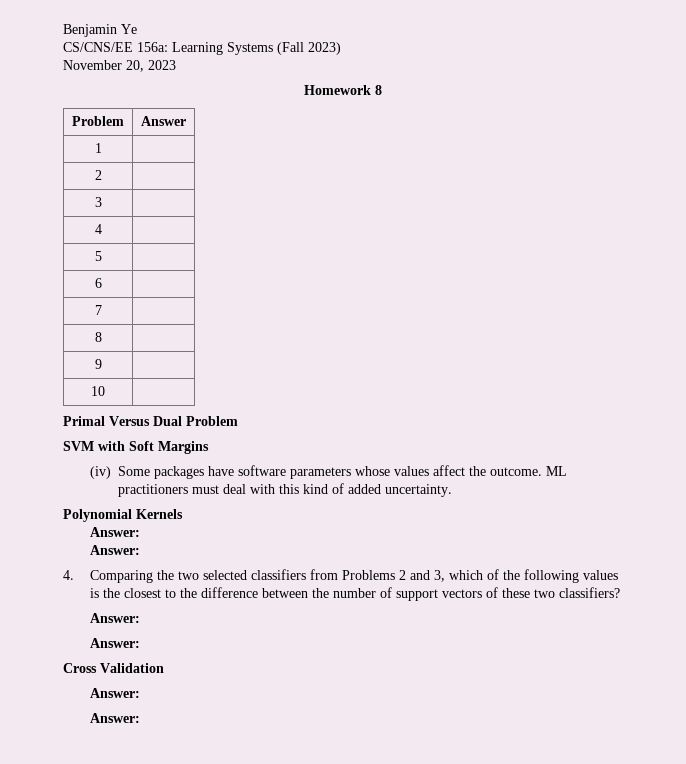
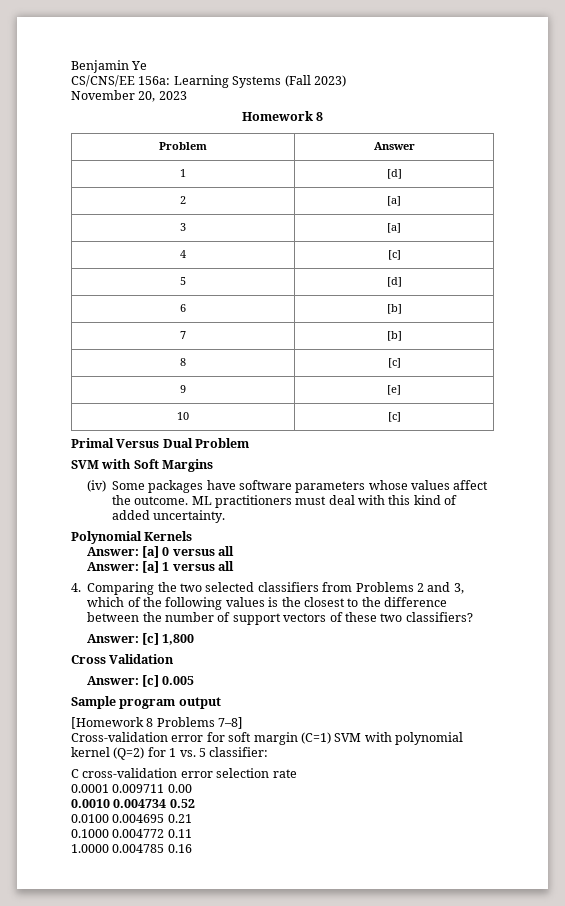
(102, 148) none -> [386,169,402,179] [d]
(102, 175) none -> [387,196,401,206] [a]
(102, 202) none -> [387,223,401,233] [a]
(102, 229) none -> [387,250,401,260] [c]
(102, 256) none -> [386,277,402,287] [d]
(102, 283) none -> [386,304,402,314] [b]
(102, 310) none -> [386,331,402,341] [b]
(102, 337) none -> [387,358,401,368] [c]
(102, 364) none -> [387,385,401,395] [e]
(105, 391) none -> [387,412,401,422] [c]
[90,545,141,555] // Answer: -> [141,546,235,558] [86,561,235,573] [a] 0 versus all // Answer: [a] 1 versus all
[90,638,141,648] // Answer: -> [141,633,195,645] [c] 1,800
[90,713,141,723] // Answer: -> [141,675,195,687] [71,696,221,709] [71,717,244,729] [71,732,463,745] [71,747,269,760] [71,768,297,778] [71,784,192,793] [71,799,195,808] [71,814,192,823] [71,829,192,838] [71,844,192,853] [c] 0.005 // Sample program output // [Homework 8 Problems 7–8] // Cross-validation error for soft margin (C=1) SVM with polynomial kernel (Q=2) for 1 vs. 5 classifier: // C cross-validation error selection rate // 0.0001 0.009711 0.00 // 0.0010 0.004734 0.52 // 0.0100 0.004695 0.21 // 0.1000 0.004772 0.11 // 1.0000 0.004785 0.16

